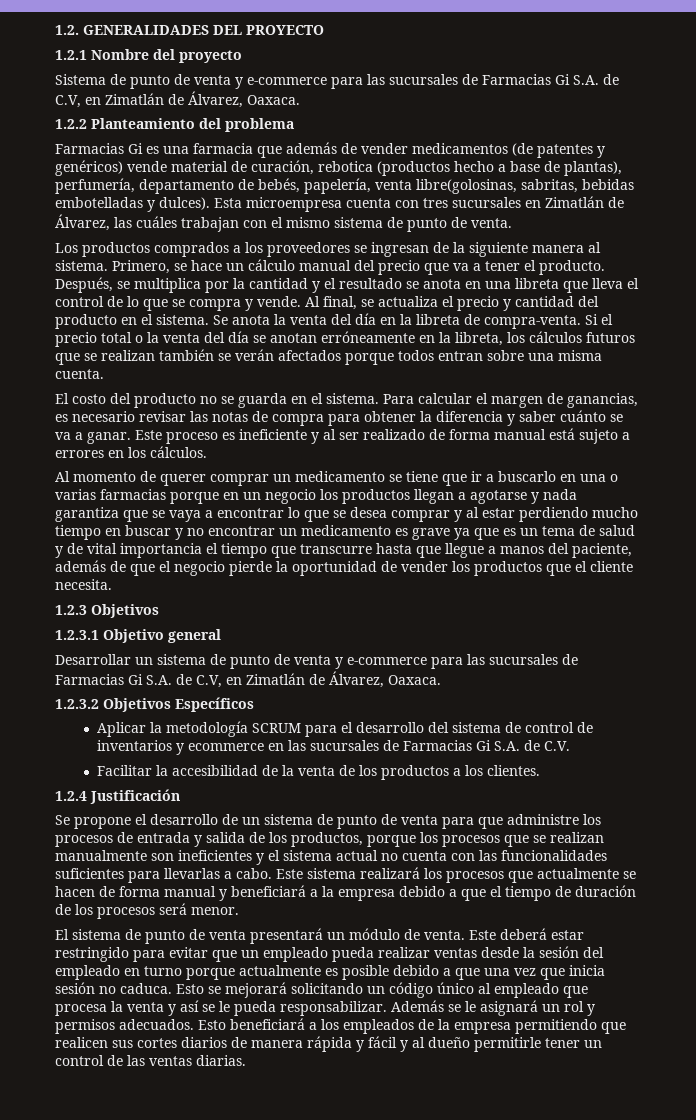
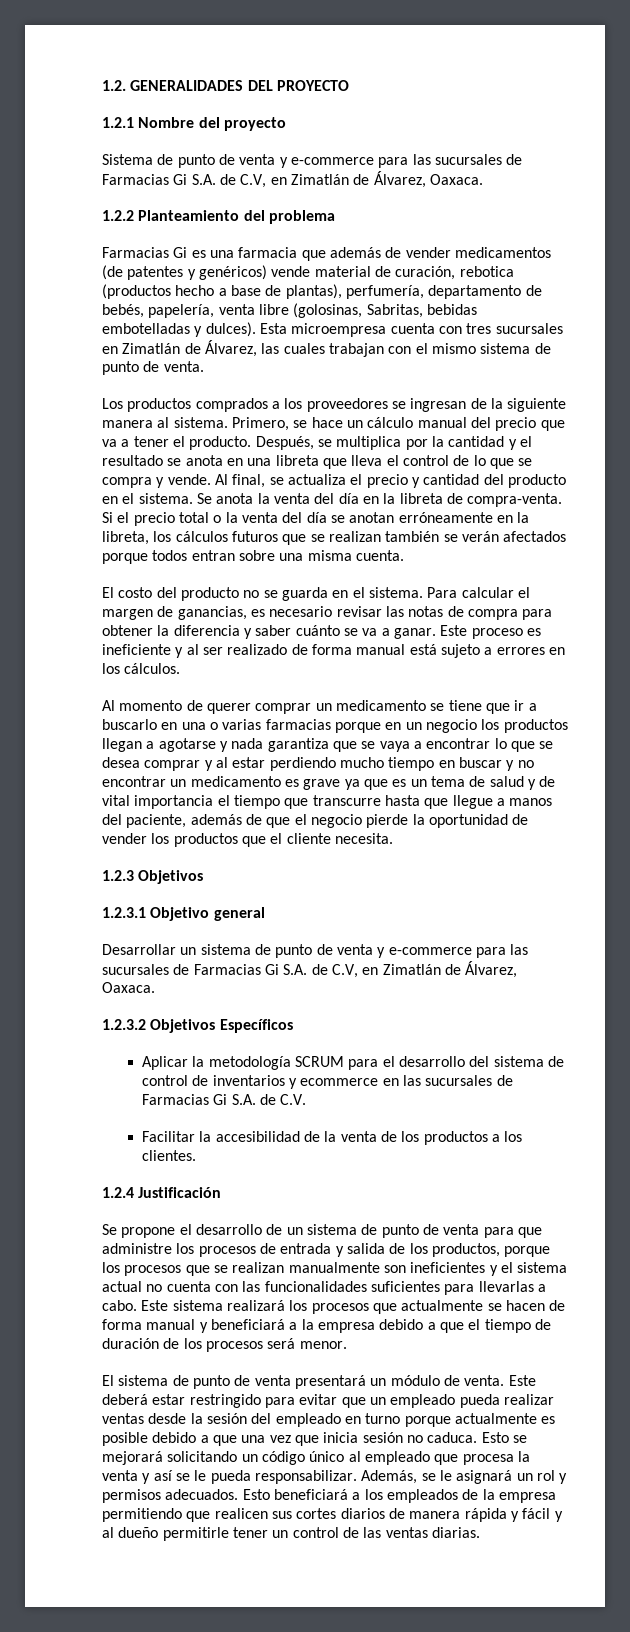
[416,179,578,194] libre(golosinas, sabritas, -> [258,303,423,318] libre (golosinas, Sabritas,
[136,216,177,228] cuáles -> [283,343,325,354] cuales
[391,1000,444,1012] Además -> [361,1470,418,1484] Además,

